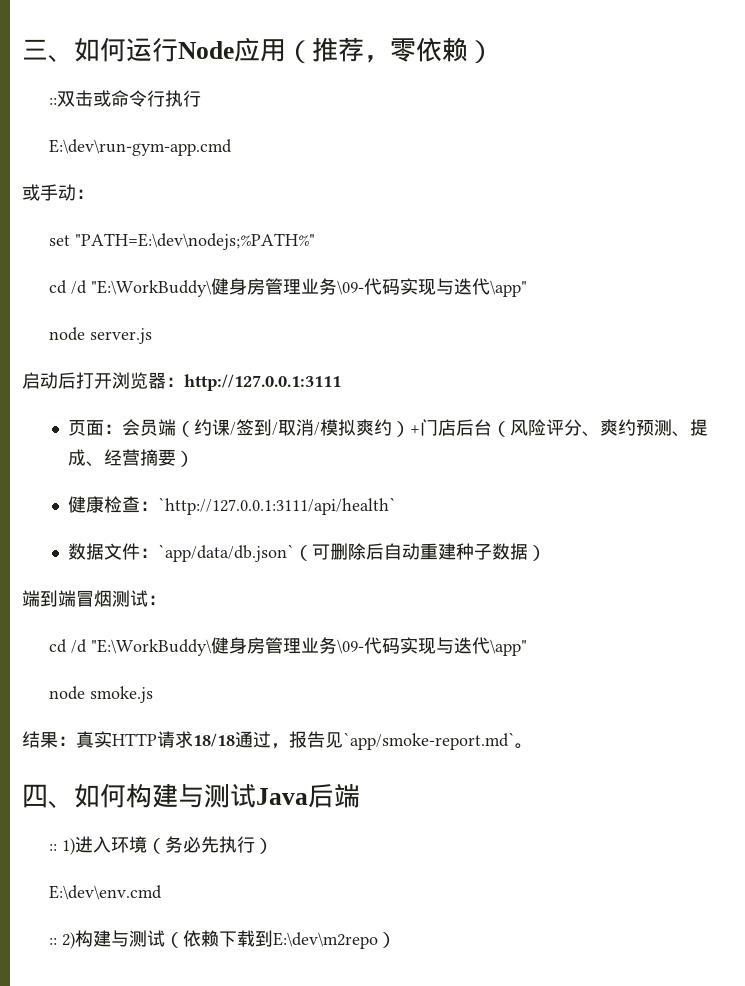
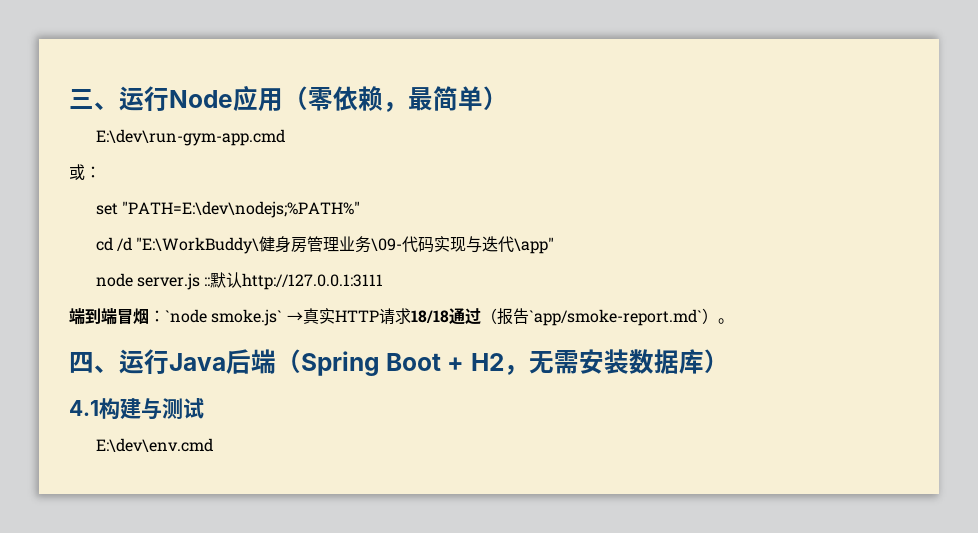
[74,37,126,62] 如何 -> (119, 106) none
[312,37,494,64] [48,90,201,107] 推荐，零依赖） // ::双击或命令行执行 -> [308,86,508,112] 零依赖，最简单）
[40,184,76,201] 手动 -> (85, 172) none
[22,372,341,391] [68,419,709,437] [68,449,195,467] [68,496,397,515] [68,543,547,562] // 启动后打开浏览器：http://127.0.0.1:3111 // 页面：会员端（约课/签到/取消/模拟爽约）+门店后台（风险评分、爽约预测、提成、经营摘要） // 健康检查：`http://127.0.0.1:3111/api/health` // 数据文件：`app/data/db.json`（可删除后自动重建种子数据） -> [204,272,384,290] ::默认http://127.0.0.1:3111
[112,590,166,607] [48,637,527,656] [48,686,153,703] [22,731,76,748] 测试： // cd /d "E:\WorkBuddy\健身房管理业务\09-代码实现与迭代\app" // node smoke.js // 结果： -> [149,309,303,326] ：`node smoke.js` →
[271,731,515,750] ，报告见`app/smoke-report.md` -> [480,308,718,326] （报告`app/smoke-report.md`）
[74,783,360,808] [48,836,273,855] [48,885,162,900] [48,930,396,949] 如何构建与测试Java后端 // :: 1)进入环境（务必先执行） // E:\dev\env.cmd // :: 2)构建与测试（依赖下载到E:\dev\m2repo） -> [119,349,729,376] [69,398,204,420] [95,438,213,452] 运行Java后端（Spring Boot + H2，无需安装数据库） // 4.1构建与测试 // E:\dev\env.cmd

